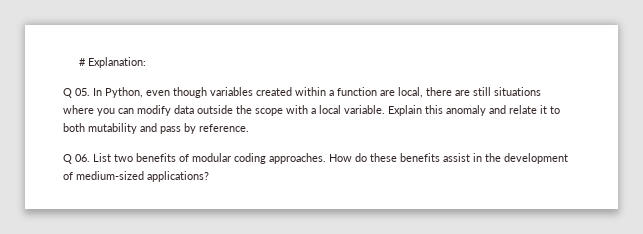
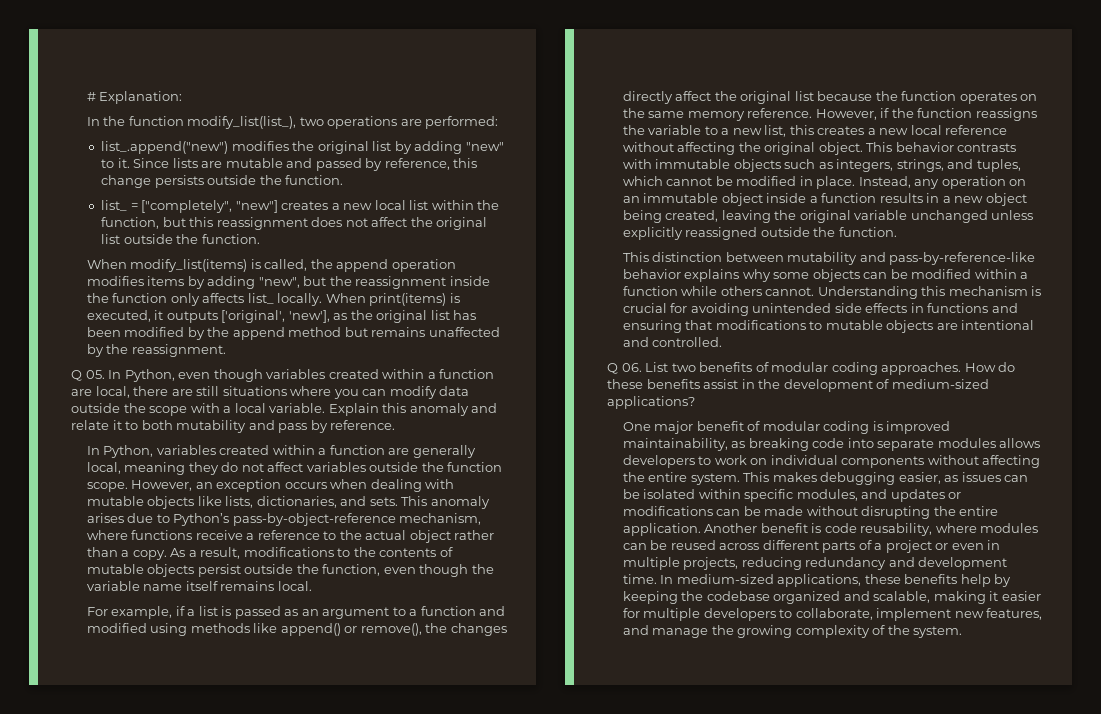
(147, 62) none -> [86,116,499,129] [101,141,504,154] [101,158,478,171] [101,175,344,188] [101,200,500,213] [101,217,488,230] [101,234,260,244] [86,259,456,272] [86,276,490,289] [86,293,460,306] [86,310,477,323] [86,327,500,340] [86,344,226,357] // In the function modify_list(list_), two operations are performed: // list_.append("new") modifies the original list by adding "new" to it. Since lists are mutable and passed by reference, this change persists outside the function. // list_ = ["completely", "new"] creates a new local list within the function, but this reassignment does not affect the original list outside the function. // When modify_list(items) is called, the append operation modifies items by adding "new", but the reassignment inside the function only affects list_ locally. When print(items) is executed, it outputs ['original', 'new'], as the original list has been modified by the append method but remains unaffected by the reassignment.
(249, 128) none -> [86,445,476,458] [86,462,503,475] [86,479,455,492] [86,496,490,509] [86,513,482,526] [86,530,495,543] [86,547,453,560] [86,564,494,577] [86,581,312,591] [86,606,506,619] [86,623,507,636] [622,91,1038,104] [622,108,1037,121] [622,125,1008,137] [622,142,1017,155] [622,159,1021,172] [622,176,1027,189] [622,193,1027,206] [622,210,1034,223] [622,227,897,240] [622,252,1036,265] [622,269,1029,282] [622,286,1042,299] [622,303,1018,316] [622,320,1035,333] [622,337,723,347] // In Python, variables created within a function are generally local, meaning they do not affect variables outside the function scope. However, an exception occurs when dealing with mutable objects like lists, dictionaries, and sets. This anomaly arises due to Python’s pass-by-object-reference mechanism, where functions receive a reference to the actual object rather than a copy. As a result, modifications to the contents of mutable objects persist outside the function, even though the variable name itself remains local. // For example, if a list is passed as an argument to a function and modified using methods like append() or remove(), the changes directly affect the original list because the function operates on the same memory reference. However, if the function reassigns the variable to a new list, this creates a new local reference without affecting the original object. This behavior contrasts with immutable objects such as integers, strings, and tuples, which cannot be modified in place. Instead, any operation on an immutable object inside a function results in a new object being created, leaving the original variable unchanged unless explicitly reassigned outside the function. // This distinction between mutability and pass-by-reference-like behavior explains why some objects can be modified within a function while others cannot. Understanding this mechanism is crucial for avoiding unintended side effects in functions and ensuring that modifications to mutable objects are intentional and controlled.
(209, 176) none -> [622,421,951,434] [622,438,1041,451] [622,455,1041,468] [622,472,1029,485] [622,489,962,502] [622,506,999,519] [622,523,1039,536] [622,540,1001,553] [622,557,1008,570] [622,574,1012,587] [622,591,1041,604] [622,608,1043,621] [622,625,963,638] // One major benefit of modular coding is improved maintainability, as breaking code into separate modules allows developers to work on individual components without affecting the entire system. This makes debugging easier, as issues can be isolated within specific modules, and updates or modifications can be made without disrupting the entire application. Another benefit is code reusability, where modules can be reused across different parts of a project or even in multiple projects, reducing redundancy and development time. In medium-sized applications, these benefits help by keeping the codebase organized and scalable, making it easier for multiple developers to collaborate, implement new features, and manage the growing complexity of the system.

